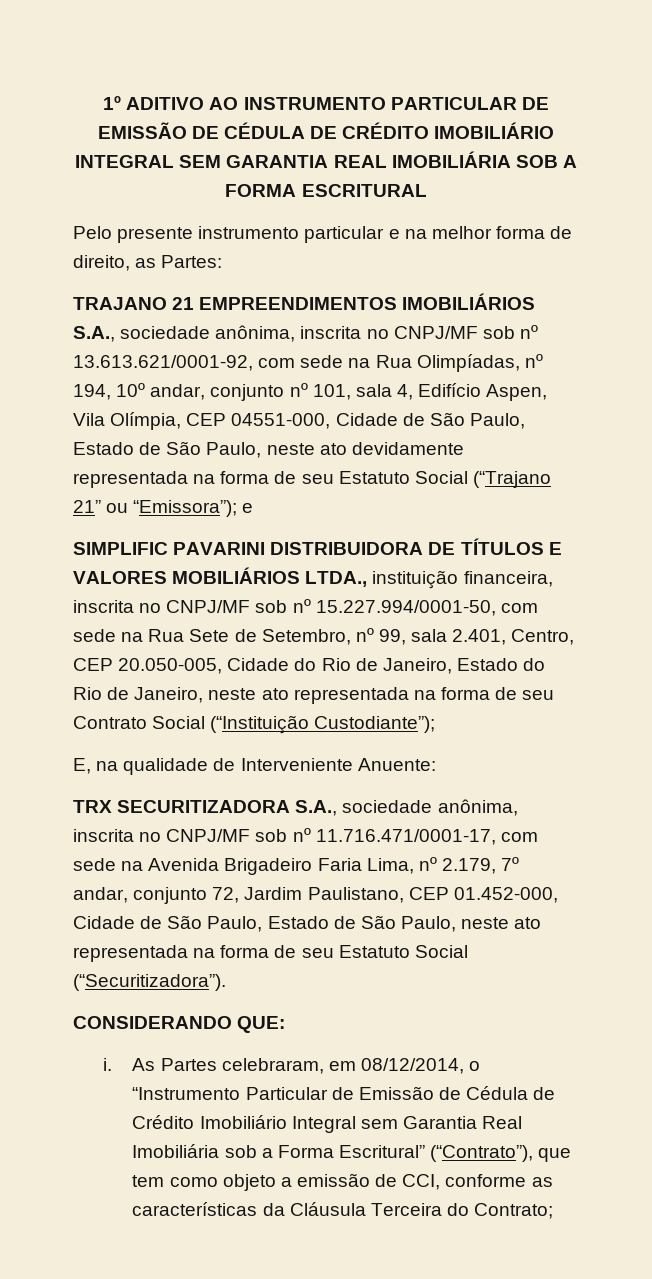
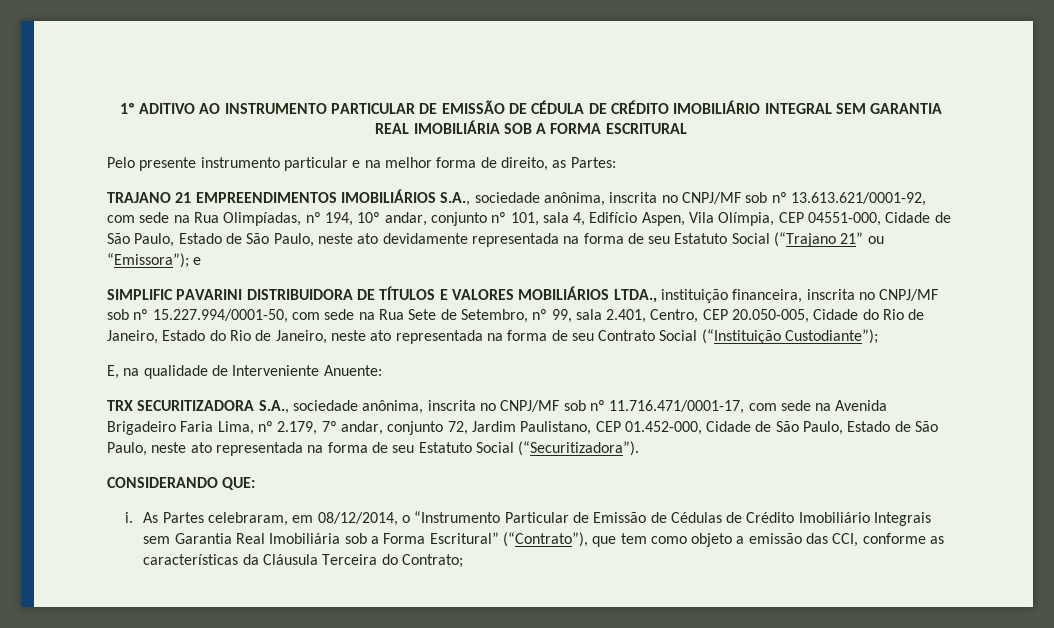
[466,1086,529,1100] Cédula -> [670,512,722,523] Cédulas
[291,1116,356,1133] Integral -> [874,512,932,526] Integrais
[375,1174,398,1187] de -> [806,533,829,544] das

